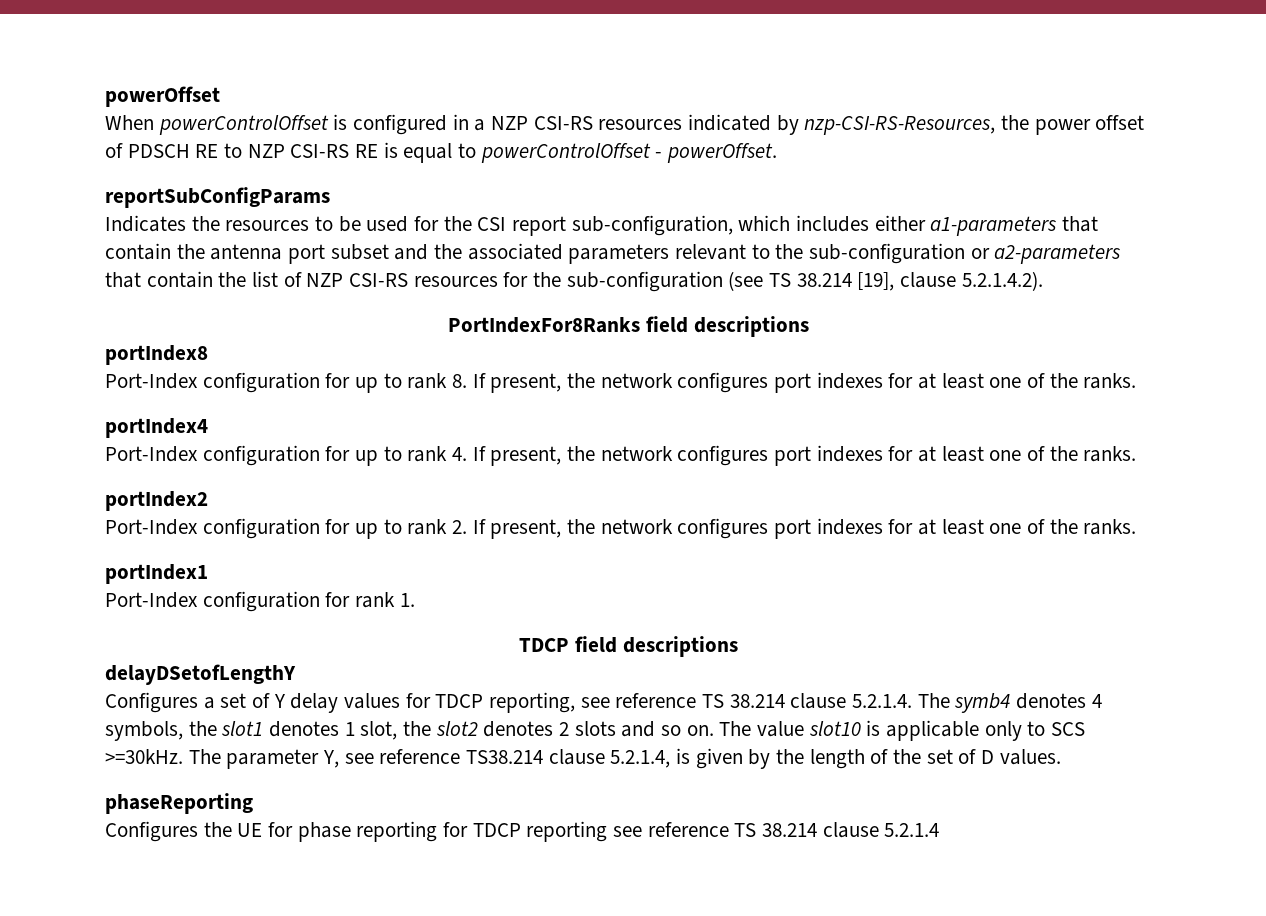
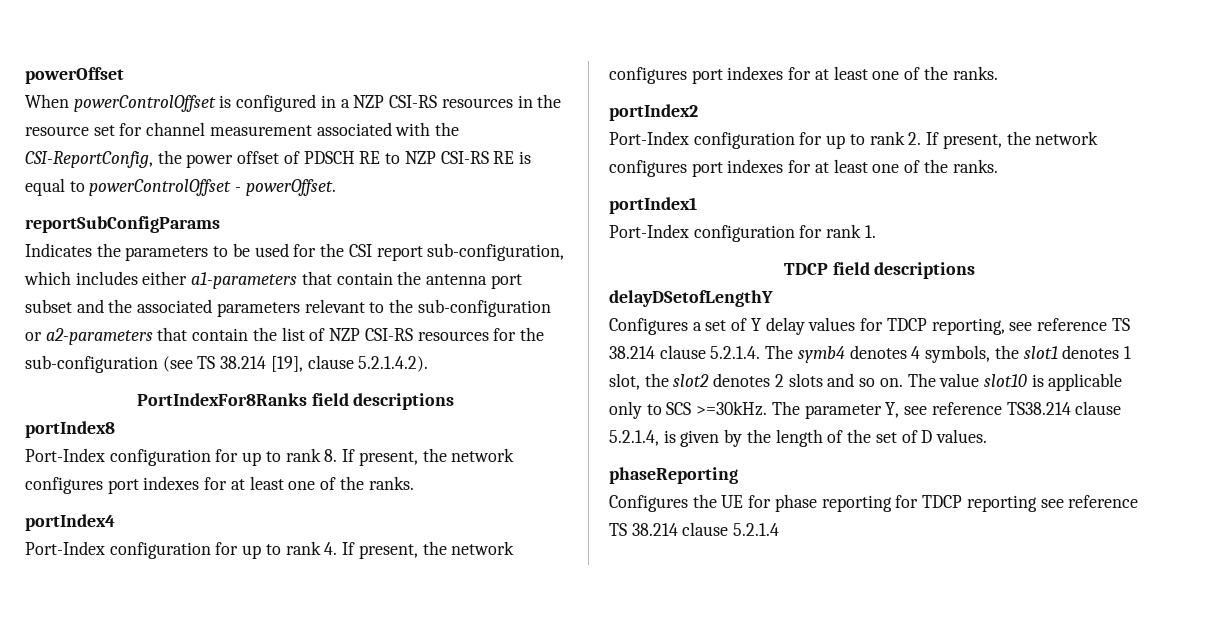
[688,114,996,135] indicated by nzp-CSI-RS-Resources, -> [517,94,562,108] [25,122,460,136] [25,151,153,168] in the resource set for channel measurement associated with the CSI-ReportConfig,
[225,220,310,231] resources -> [125,246,209,261] parameters

